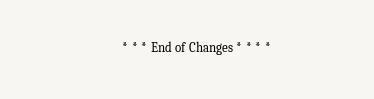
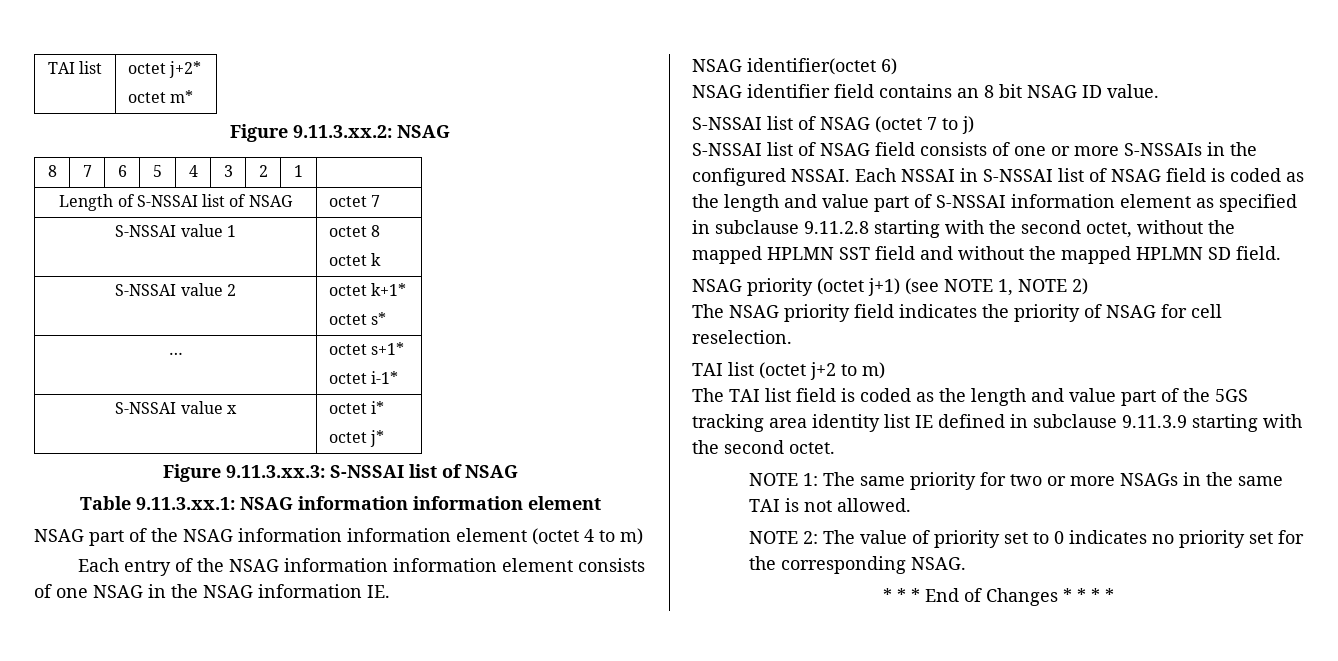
(122, 47) none -> [47,61,103,74] [127,61,201,78] [127,90,193,103] [230,124,450,142] [47,165,57,177] [82,165,92,177] [117,165,127,177] [153,165,162,177] [188,165,198,177] [223,165,233,177] [258,165,268,177] [294,165,303,177] [59,194,293,211] [328,195,380,207] [115,224,236,237] [328,225,380,237] [328,253,381,266] [115,283,236,296] [328,283,406,296] [328,312,386,325] [168,352,183,355] [328,342,404,355] [328,371,398,384] [115,401,237,414] [328,401,384,414] [328,430,384,447] [162,464,518,482] [79,496,601,510] [34,528,643,546] [77,558,645,576] [34,584,390,598] [692,58,897,75] [692,84,1159,98] [692,116,974,134] [692,142,1257,156] [692,168,1304,186] [692,194,1297,212] [692,220,1235,238] [692,246,1281,264] [692,278,1088,296] [692,304,1222,322] [692,330,792,344] [692,362,885,380] [692,388,1248,406] [692,414,1302,432] [692,440,835,454] [749,472,1284,490] [749,498,912,512] [749,530,1305,548] [749,556,967,574] TAI list | octet j+2* // octet m* // Figure 9.11.3.xx.2: NSAG // 8 | 7 | 6 | 5 | 4 | 3 | 2 | 1 | // Length of S-NSSAI list of NSAG | octet 7 // S-NSSAI value 1 | octet 8 // octet k // S-NSSAI value 2 | octet k+1* // octet s* // … | octet s+1* // octet i-1* // S-NSSAI value x | octet i* // octet j* // Figure 9.11.3.xx.3: S-NSSAI list of NSAG // Table 9.11.3.xx.1: NSAG information information element // NSAG part of the NSAG information information element (octet 4 to m) // Each entry of the NSAG information information element consists of one NSAG in the NSAG information IE. // NSAG identifier(octet 6) // NSAG identifier field contains an 8 bit NSAG ID value. // S-NSSAI list of NSAG (octet 7 to j) // S-NSSAI list of NSAG field consists of one or more S-NSSAIs in the configured NSSAI. Each NSSAI in S-NSSAI list of NSAG field is coded as the length and value part of S-NSSAI information element as specified in subclause 9.11.2.8 starting with the second octet, without the mapped HPLMN SST field and without the mapped HPLMN SD field. // NSAG priority (octet j+1) (see NOTE 1, NOTE 2) // The NSAG priority field indicates the priority of NSAG for cell reselection. // TAI list (octet j+2 to m) // The TAI list field is coded as the length and value part of the 5GS tracking area identity list IE defined in subclause 9.11.3.9 starting with the second octet. // NOTE 1: The same priority for two or more NSAGs in the same TAI is not allowed. // NOTE 2: The value of priority set to 0 indicates no priority set for the corresponding NSAG. //

